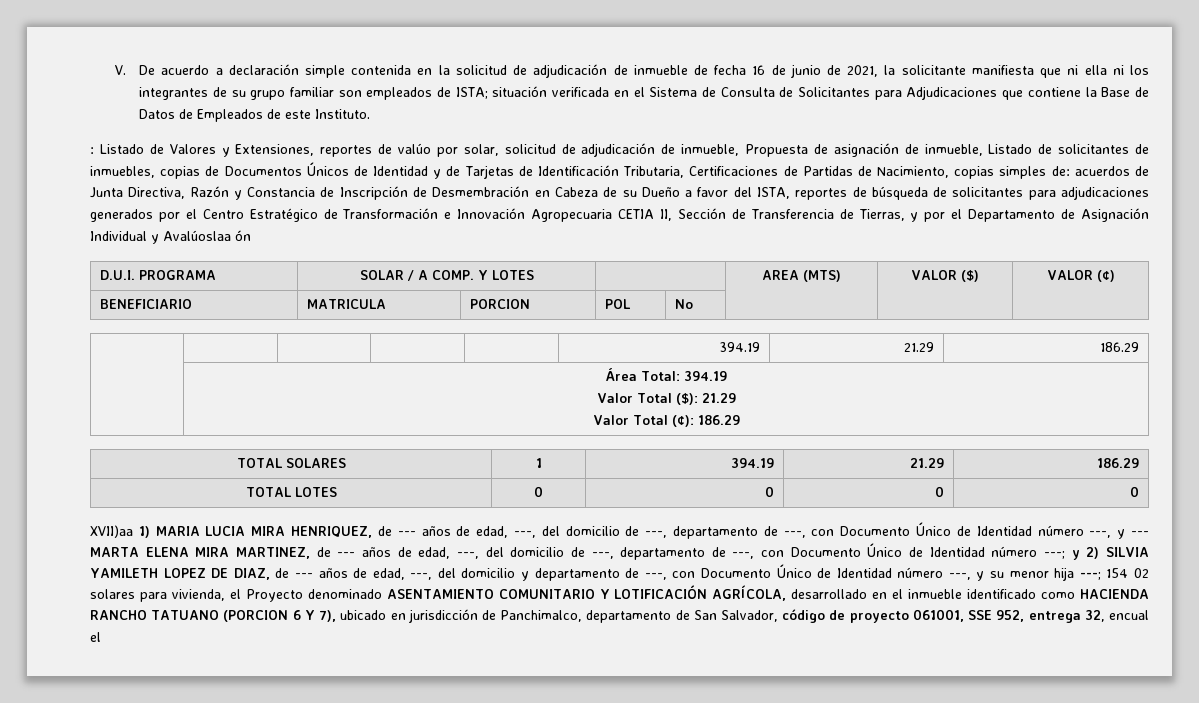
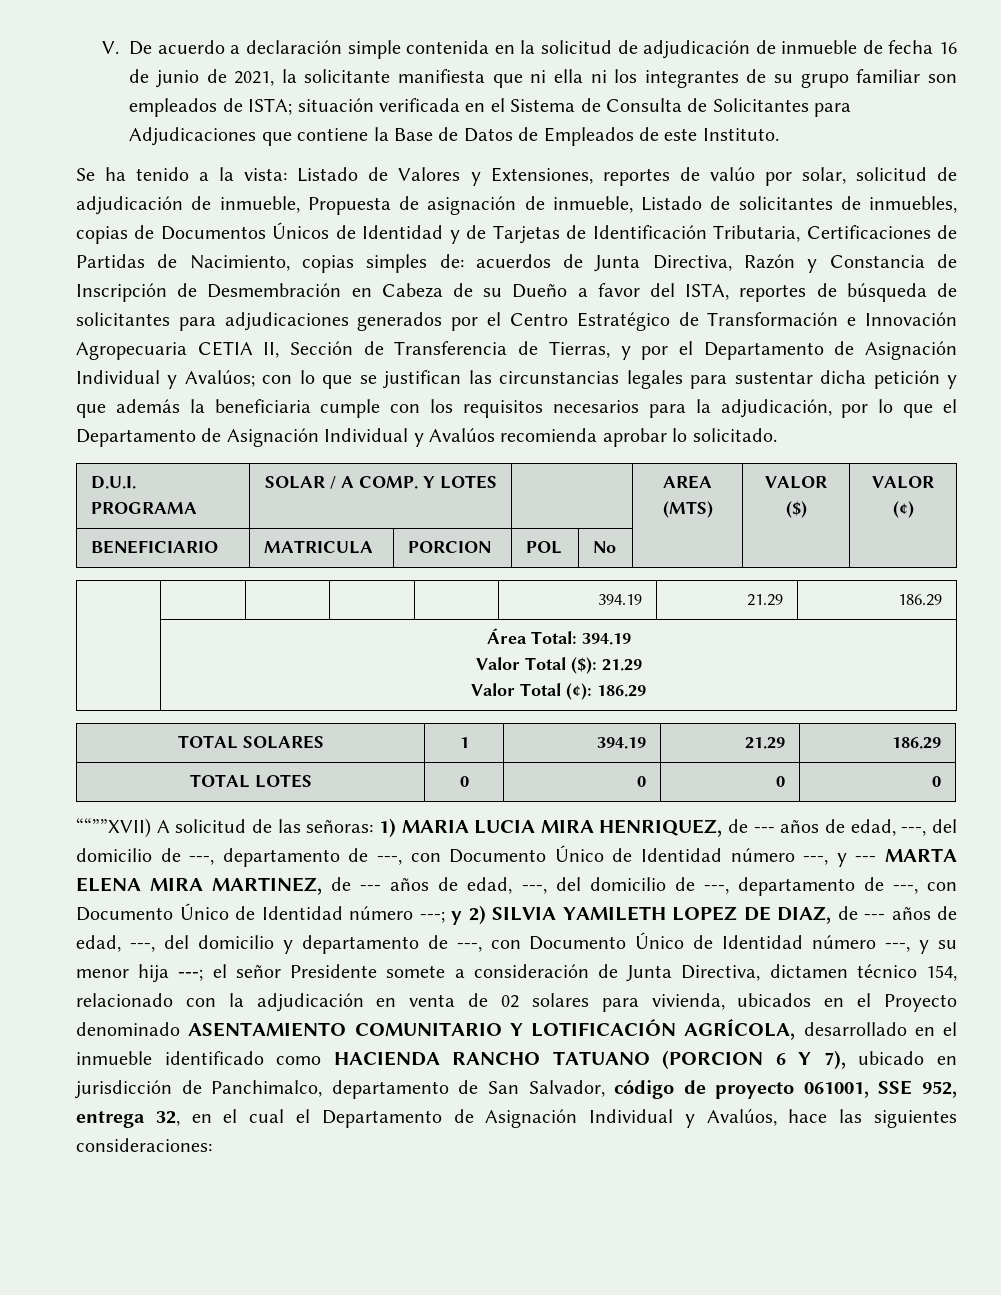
[90,147,94,154] : -> [76,167,288,181] Se ha tenido a la vista:
[163,230,251,241] Avalúoslaa ón -> [184,370,958,389] [76,399,958,418] [76,428,777,447] Avalúos; con lo que se justifican las circunstancias legales para sustentar dicha petición y que además la beneficiaria cumple con los requisitos necesarios para la adjudicación, por lo que el Departamento de Asignación Individual y Avalúos recomienda aprobar lo solicitado.
[90,525,133,538] XVII)aa -> [76,818,374,838] ““””XVII) A solicitud de las señoras:
[1106,568,1129,578] 154 -> [212,964,957,982] [76,993,489,1012] el señor Presidente somete a consideración de Junta Directiva, dictamen técnico 154, relacionado con la adjudicación en venta de
(225, 595) none -> [737,993,845,1007] ubicados en
[1109,610,1150,620] [90,632,101,642] encual el -> [191,1109,958,1128] [76,1138,212,1152] en el cual el Departamento de Asignación Individual y Avalúos, hace las siguientes consideraciones:

